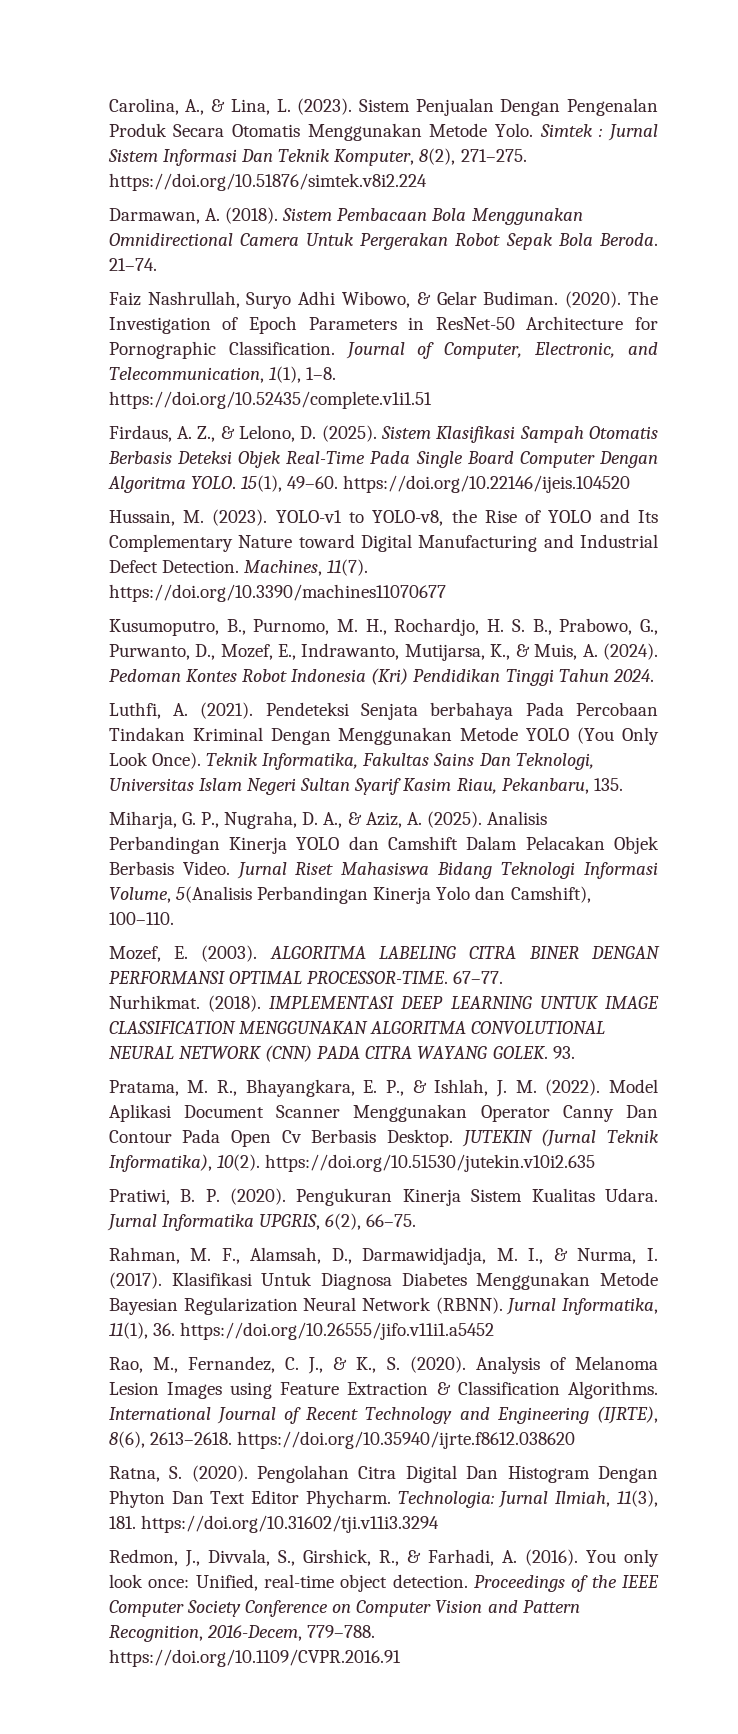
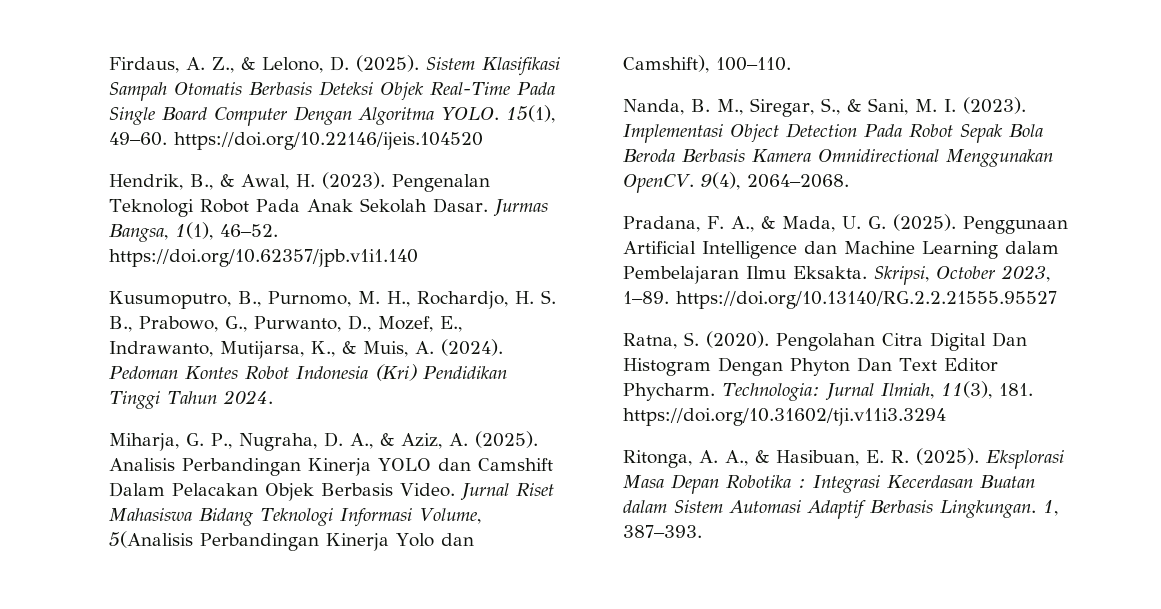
[108,98,659,116] [108,123,659,141] [107,148,527,166] [108,173,427,191] [108,207,583,225] [108,233,659,250] [108,258,157,271] [108,291,658,309] [108,316,658,334] [108,341,658,359] [108,366,337,383] [108,391,432,409] Carolina, A., & Lina, L. (2023). Sistem Penjualan Dengan Pengenalan Produk Secara Otomatis Menggunakan Metode Yolo. Simtek : Jurnal Sistem Informasi Dan Teknik Komputer, 8(2), 271–275. https://doi.org/10.51876/simtek.v8i2.224 // Darmawan, A. (2018). Sistem Pembacaan Bola Menggunakan Omnidirectional Camera Untuk Pergerakan Robot Sepak Bola Beroda. 21–74. // Faiz Nashrullah, Suryo Adhi Wibowo, & Gelar Budiman. (2020). The Investigation of Epoch Parameters in ResNet-50 Architecture for Pornographic Classification. Journal of Computer, Electronic, and Telecommunication, 1(1), 1–8. https://doi.org/10.52435/complete.v1i1.51 // -> (109, 65) none
[108,509,659,526] [108,534,658,552] [108,559,369,576] [108,584,446,602] Hussain, M. (2023). YOLO-v1 to YOLO-v8, the Rise of YOLO and Its Complementary Nature toward Digital Manufacturing and Industrial Defect Detection. Machines, 11(7). https://doi.org/10.3390/machines11070677 -> [109,172,491,192] [109,198,549,217] [109,222,279,242] [109,249,419,267] Hendrik, B., & Awal, H. (2023). Pengenalan Teknologi Robot Pada Anak Sekolah Dasar. Jurmas Bangsa, 1(1), 46–52. https://doi.org/10.62357/jpb.v1i1.140
[108,702,658,720] [108,727,659,745] [108,752,594,770] [108,778,623,795] // Luthfi, A. (2021). Pendeteksi Senjata berbahaya Pada Percobaan Tindakan Kriminal Dengan Menggunakan Metode YOLO (You Only Look Once). Teknik Informatika, Fakultas Sains Dan Teknologi, Universitas Islam Negeri Sultan Syarif Kasim Riau, Pekanbaru, 135. -> (274, 397) none
[108,945,660,962] [108,971,504,984] [108,995,659,1012] [108,1021,606,1034] [108,1045,575,1062] [108,1079,658,1097] [108,1104,658,1122] [108,1129,659,1147] [108,1154,596,1172] [108,1188,658,1206] [106,1213,417,1231] [108,1247,658,1265] [108,1272,658,1290] [108,1297,658,1315] [108,1322,495,1340] [108,1356,659,1374] [108,1381,659,1399] [108,1406,659,1424] [108,1431,576,1449] Mozef, E. (2003). ALGORITMA LABELING CITRA BINER DENGAN PERFORMANSI OPTIMAL PROCESSOR-TIME. 67–77. // Nurhikmat. (2018). IMPLEMENTASI DEEP LEARNING UNTUK IMAGE CLASSIFICATION MENGGUNAKAN ALGORITMA CONVOLUTIONAL NEURAL NETWORK (CNN) PADA CITRA WAYANG GOLEK. 93. // Pratama, M. R., Bhayangkara, E. P., & Ishlah, J. M. (2022). Model Aplikasi Document Scanner Menggunakan Operator Canny Dan Contour Pada Open Cv Berbasis Desktop. JUTEKIN (Jurnal Teknik Informatika), 10(2). https://doi.org/10.51530/jutekin.v10i2.635 // Pratiwi, B. P. (2020). Pengukuran Kinerja Sistem Kualitas Udara. Jurnal Informatika UPGRIS, 6(2), 66–75. // Rahman, M. F., Alamsah, D., Darmawidjadja, M. I., & Nurma, I. (2017). Klasifikasi Untuk Diagnosa Diabetes Menggunakan Metode Bayesian Regularization Neural Network (RBNN). Jurnal Informatika, 11(1), 36. https://doi.org/10.26555/jifo.v11i1.a5452 // Rao, M., Fernandez, C. J., & K., S. (2020). Analysis of Melanoma Lesion Images using Feature Extraction & Classification Algorithms. International Journal of Recent Technology and Engineering (IJRTE), 8(6), 2613–2618. https://doi.org/10.35940/ijrte.f8612.038620 -> [623,97,1027,117] [623,123,1044,143] [623,149,1054,167] [623,172,850,193] [623,214,1069,234] [623,241,1060,259] [623,265,1051,285] [623,291,1058,309] Nanda, B. M., Siregar, S., & Sani, M. I. (2023). Implementasi Object Detection Pada Robot Sepak Bola Beroda Berbasis Kamera Omnidirectional Menggunakan OpenCV. 9(4), 2064–2068. // Pradana, F. A., & Mada, U. G. (2025). Penggunaan Artificial Intelligence dan Machine Learning dalam Pembelajaran Ilmu Eksakta. Skripsi, October 2023, 1–89. https://doi.org/10.13140/RG.2.2.21555.95527
[108,1549,659,1567] [108,1574,659,1592] [108,1600,580,1617] [108,1625,376,1642] [108,1649,401,1667] Redmon, J., Divvala, S., Girshick, R., & Farhadi, A. (2016). You only look once: Unified, real-time object detection. Proceedings of the IEEE Computer Society Conference on Computer Vision and Pattern Recognition, 2016-Decem, 779–788. https://doi.org/10.1109/CVPR.2016.91 -> [623,448,1065,469] [623,474,1036,494] [623,500,1059,519] [623,525,703,538] Ritonga, A. A., & Hasibuan, E. R. (2025). Eksplorasi Masa Depan Robotika : Integrasi Kecerdasan Buatan dalam Sistem Automasi Adaptif Berbasis Lingkungan. 1, 387–393.

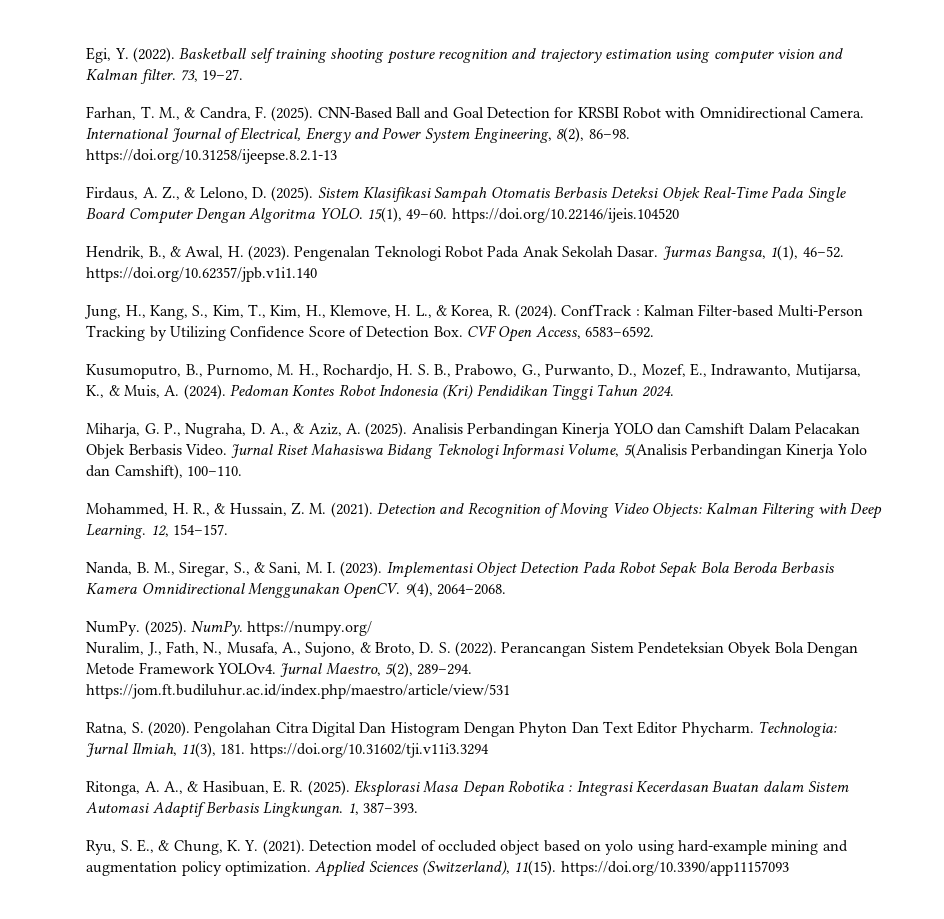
(109, 65) none -> [86,47,844,64] [86,69,244,84] [86,106,864,122] [86,127,630,143] [86,149,338,164] Egi, Y. (2022). Basketball self training shooting posture recognition and trajectory estimation using computer vision and Kalman filter. 73, 19–27. // Farhan, T. M., & Candra, F. (2025). CNN-Based Ball and Goal Detection for KRSBI Robot with Omnidirectional Camera. International Journal of Electrical, Energy and Power System Engineering, 8(2), 86–98. https://doi.org/10.31258/ijeepse.8.2.1-13 //
(419, 258) none -> [84,304,863,320] [86,325,655,342] // Jung, H., Kang, S., Kim, T., Kim, H., Klemove, H. L., & Korea, R. (2024). ConfTrack : Kalman Filter-based Multi-Person Tracking by Utilizing Confidence Score of Detection Box. CVF Open Access, 6583–6592.
(792, 64) none -> [86,502,883,519] [86,524,229,539] // Mohammed, H. R., & Hussain, Z. M. (2021). Detection and Recognition of Moving Video Objects: Kalman Filtering with Deep Learning. 12, 154–157.
[623,214,1069,234] [623,241,1060,259] [623,265,1051,285] [623,291,1058,309] Pradana, F. A., & Mada, U. G. (2025). Penggunaan Artificial Intelligence dan Machine Learning dalam Pembelajaran Ilmu Eksakta. Skripsi, October 2023, 1–89. https://doi.org/10.13140/RG.2.2.21555.95527 -> [86,620,373,636] [86,641,858,657] [86,662,473,678] [86,684,511,699] NumPy. (2025). NumPy. https://numpy.org/ // Nuralim, J., Fath, N., Musafa, A., Sujono, & Broto, D. S. (2022). Perancangan Sistem Pendeteksian Obyek Bola Dengan Metode Framework YOLOv4. Jurnal Maestro, 5(2), 289–294. https://jom.ft.budiluhur.ac.id/index.php/maestro/article/view/531
(703, 531) none -> [86,839,848,855] [86,860,789,877] // Ryu, S. E., & Chung, K. Y. (2021). Detection model of occluded object based on yolo using hard-example mining and augmentation policy optimization. Applied Sciences (Switzerland), 11(15). https://doi.org/10.3390/app11157093

